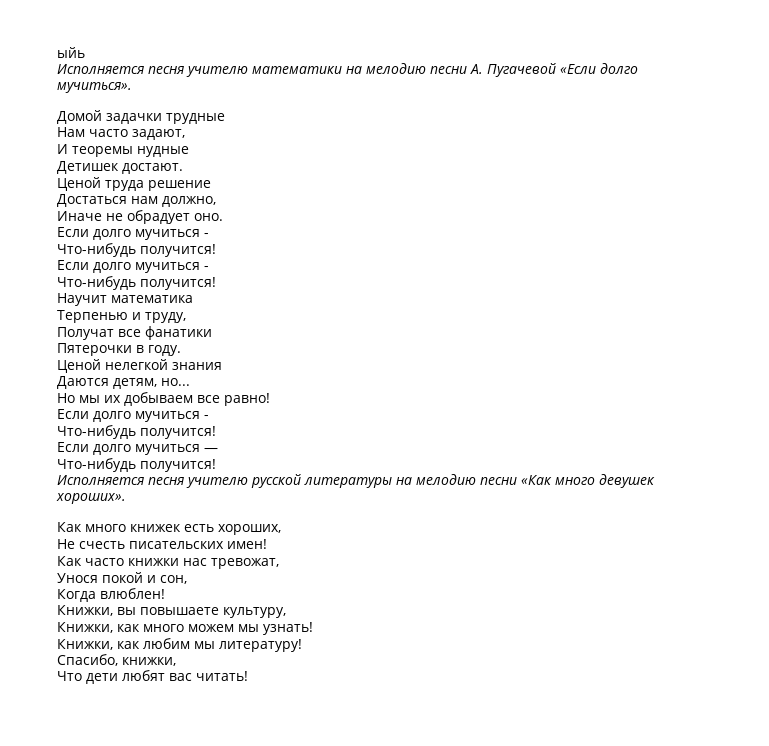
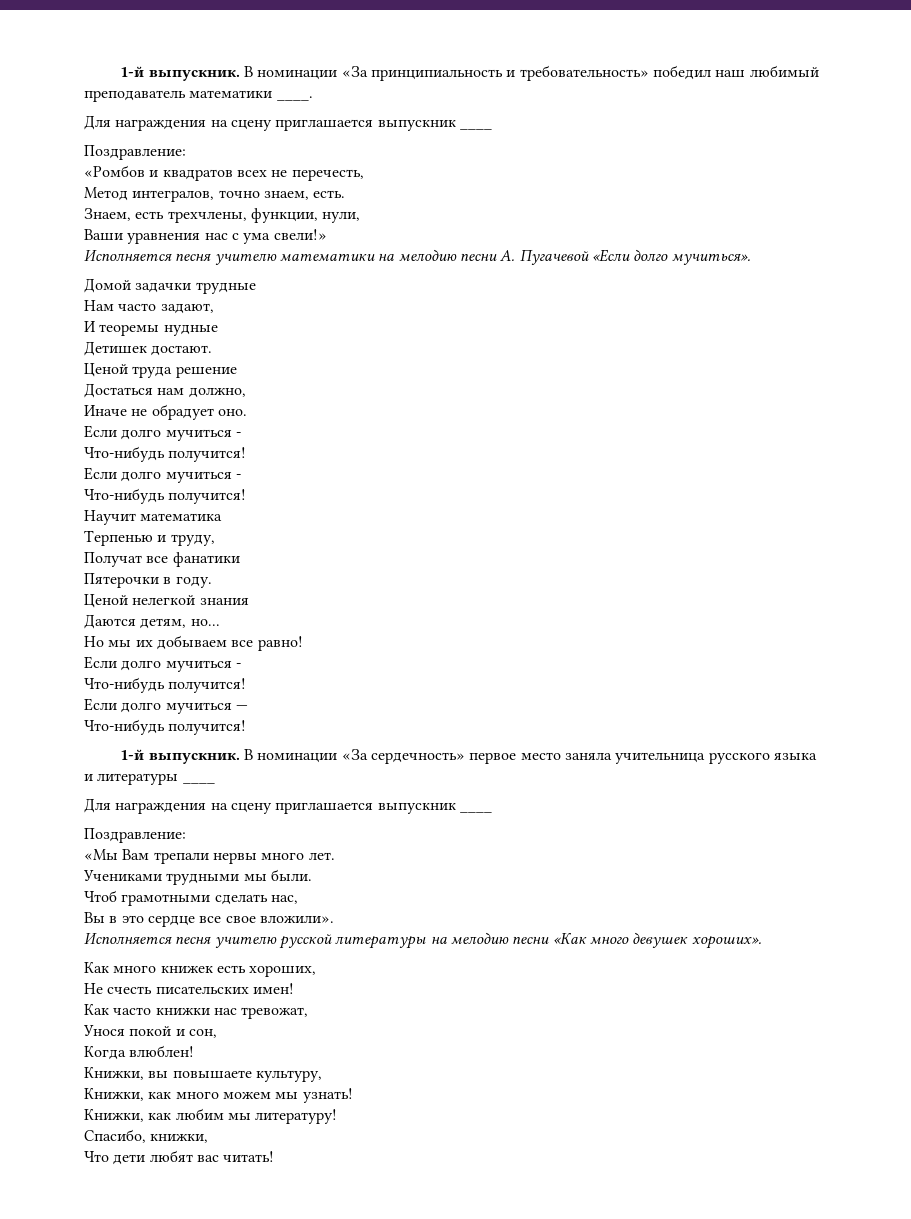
[57,47,85,58] ыйь -> [120,65,819,81] [84,90,313,102] [84,115,492,131] [84,145,186,160] [84,165,364,181] [84,187,346,202] [84,208,361,223] [84,229,327,244] 1-й выпускник. В номинации «За принципиальность и требовательность» победил наш любимый преподаватель математики ____. // Для награждения на сцену приглашается выпускник ____ // Поздравление: // «Ромбов и квадратов всех не перечесть, // Метод интегралов, точно знаем, есть. // Знаем, есть трехчлены, функции, нули, // Ваши уравнения нас с ума свели!»
(216, 465) none -> [120,749,817,764] [84,773,215,785] [84,798,492,814] [84,828,186,843] [84,849,335,864] [83,869,312,885] [84,890,298,906] [84,912,334,927] // 1-й выпускник. В номинации «За сердечность» первое место заняла учительница русского языка и литературы ____ // Для награждения на сцену приглашается выпускник ____ // Поздравление: // «Мы Вам трепали нервы много лет. // Учениками трудными мы были. // Чтоб грамотными сделать нас, // Вы в это сердце все свое вложили».

